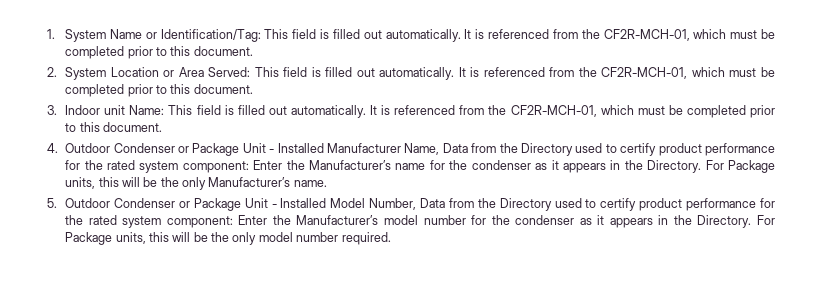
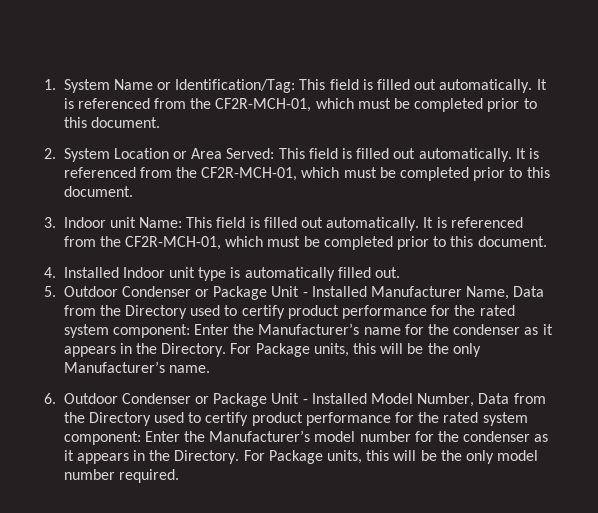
(58, 148) none -> [63,267,401,281] [44,286,56,297] Installed Indoor unit type is automatically filled out. // 5.
[47,198,57,208] 5. -> [44,393,56,404] 6.

